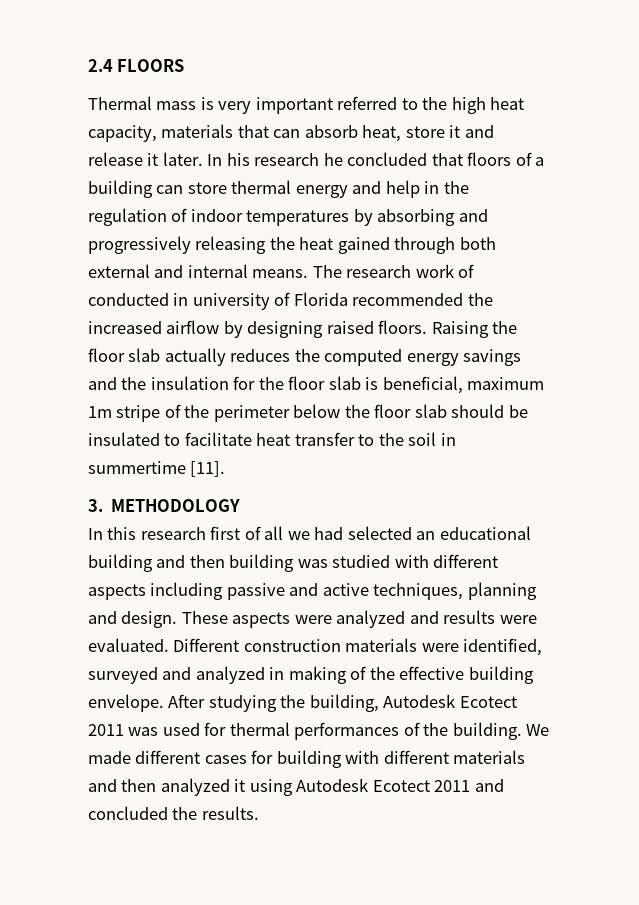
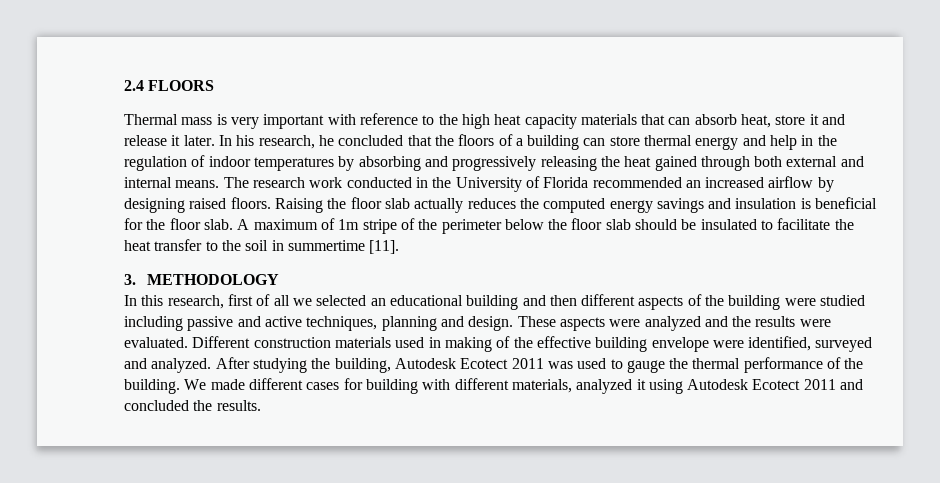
[337,96,398,110] referred -> [327,113,418,125] with reference
[88,125,157,142] capacity, -> [524,114,577,129] capacity
[254,153,320,166] research -> [258,135,315,149] research,
(463, 159) none -> [434,135,454,146] the
[458,264,475,278] of -> (343, 182) none
[192,293,270,310] university -> [432,177,522,192] the University
[467,293,493,306] the -> [685,180,701,188] an
[121,376,545,394] the insulation for the floor slab is beneficial, maximum -> [735,197,878,209] [124,218,335,230] insulation is beneficial for the floor slab. A maximum of
(252, 439) none -> [834,219,854,230] the
[140,527,206,540] research -> [167,295,224,309] research,
[314,527,344,540] had -> (312, 302) none
[229,554,499,572] [88,584,146,600] building was studied with different aspects -> [581,294,866,310] different aspects of the building were studied
(439, 617) none -> [732,316,752,327] the
[421,638,543,656] [88,666,265,684] were identified, surveyed and analyzed -> [395,337,425,348] used
[88,694,164,712] envelope. -> [651,336,873,352] [124,358,212,373] envelope were identified, surveyed and analyzed.
[204,722,400,740] for thermal performances -> [610,357,823,373] to gauge the thermal performance
[453,750,526,764] [88,779,157,792] materials and then -> [511,379,572,393] materials,

